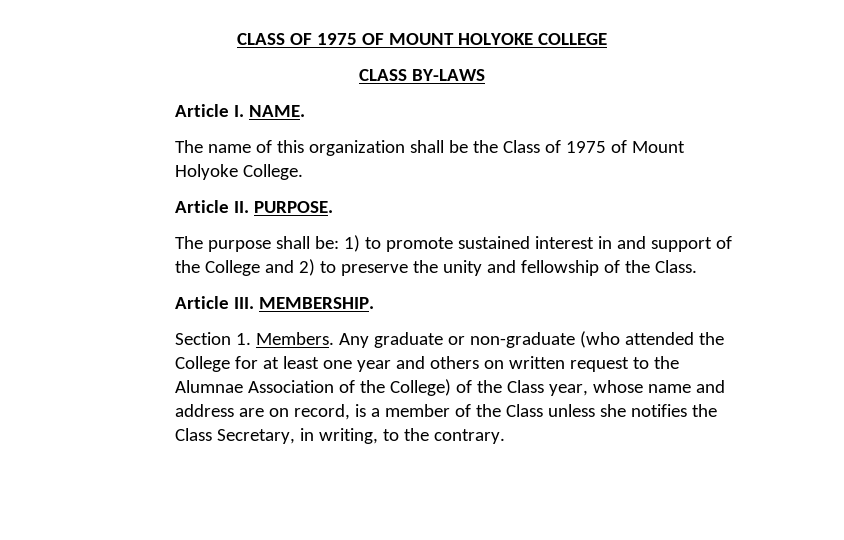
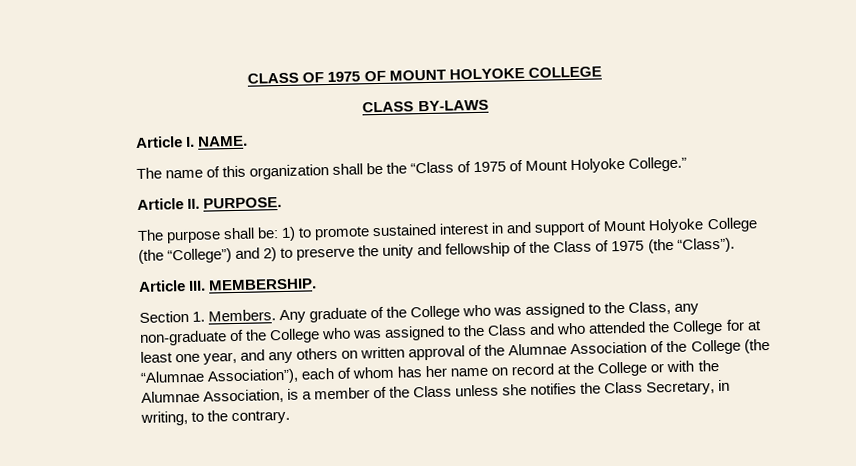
[503,140,541,153] Class -> [410,161,455,174] “Class
[243,164,304,180] College. -> [628,156,688,172] College.”
[175,260,261,276] the College -> [603,217,758,234] [137,248,232,264] Mount Holyoke College (the “College”)
[655,260,698,273] Class. -> [553,237,735,254] Class of 1975 (the “Class”).
[448,331,621,348] or non-graduate (who -> [369,301,700,321] [138,322,587,346] of the College who was assigned to the Class, any non-graduate of the College who was assigned to the Class and who
[357,356,426,372] year and -> [202,349,293,365] year, and any
[570,357,650,372] request to -> [408,344,483,361] approval of
[390,379,726,396] [175,404,351,420] College) of the Class year, whose name and address are on record, -> [690,338,770,355] [139,360,719,385] [140,389,284,404] College (the “Alumnae Association”), each of whom has her name on record at the College or with the Alumnae Association,

